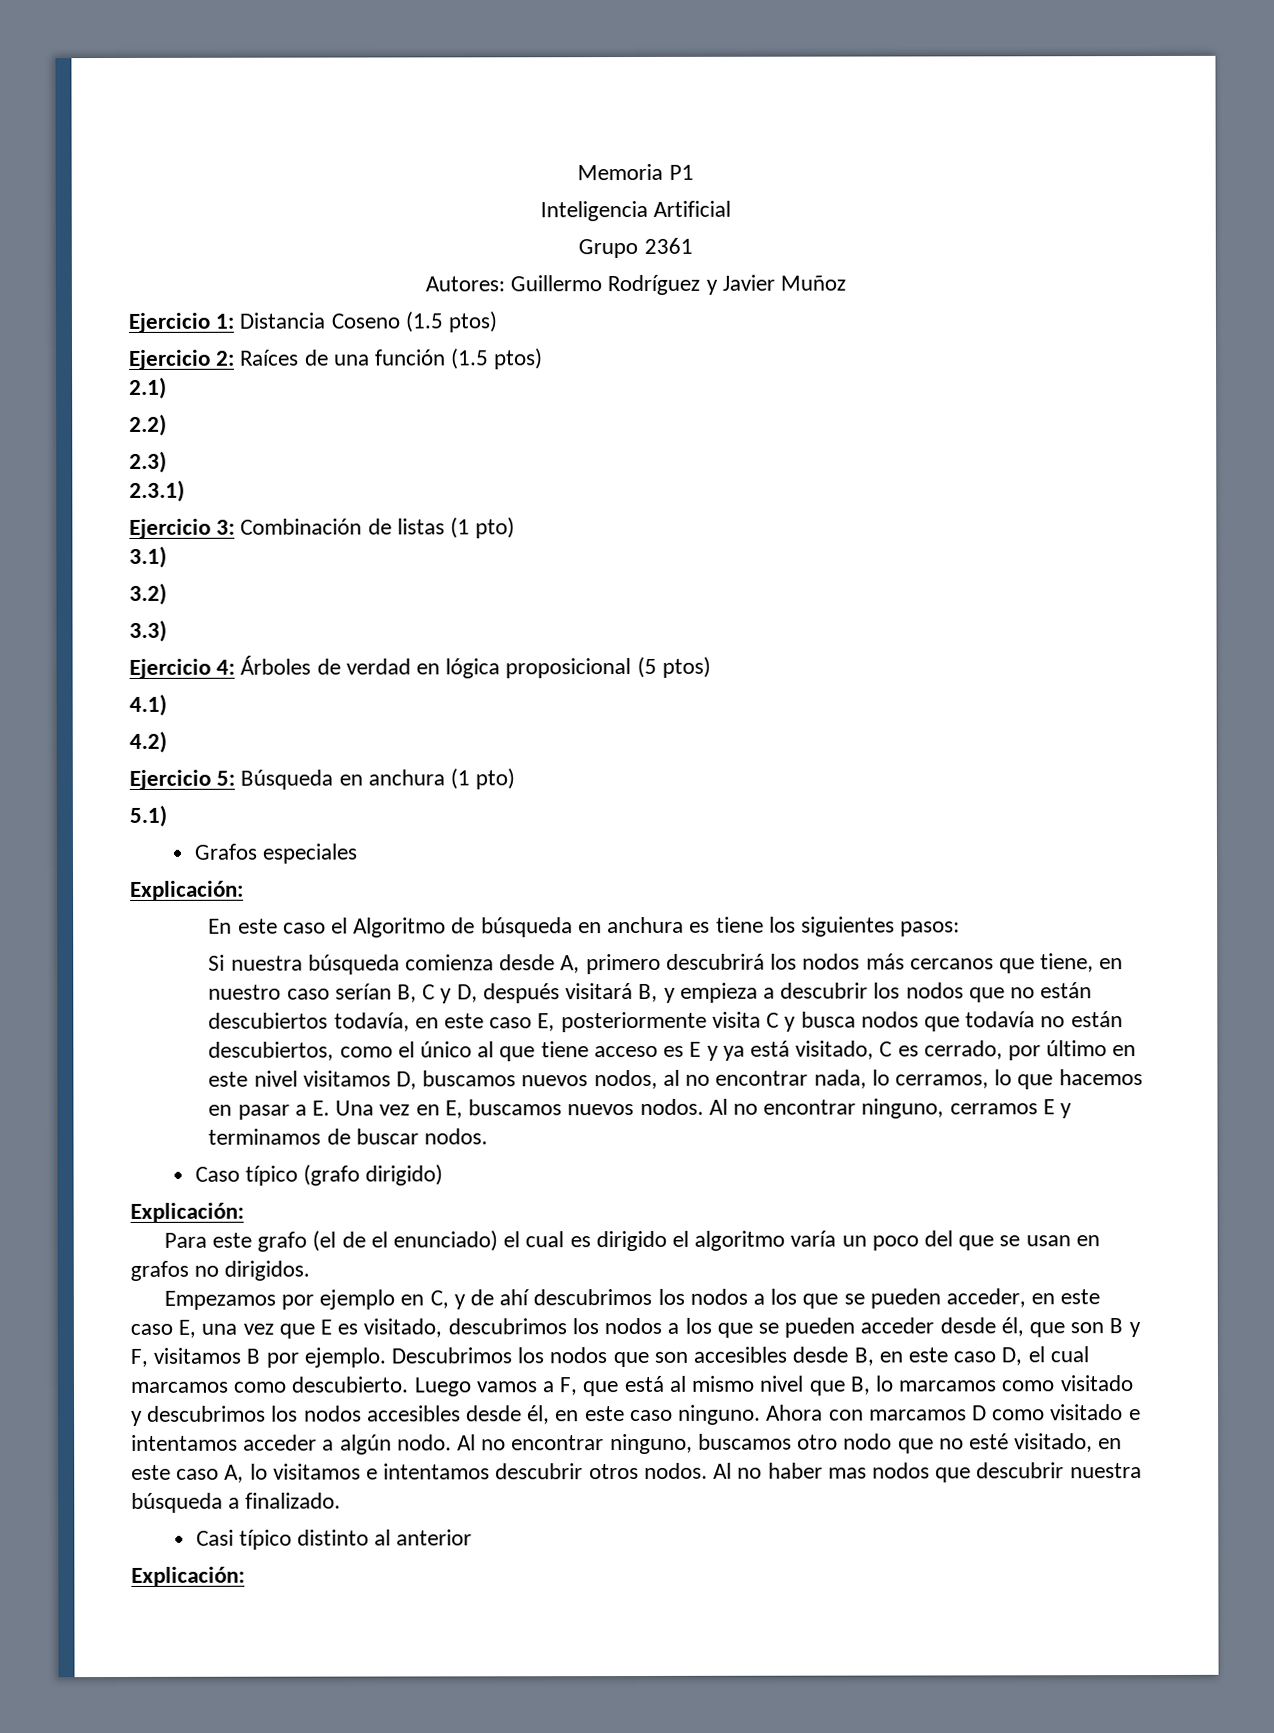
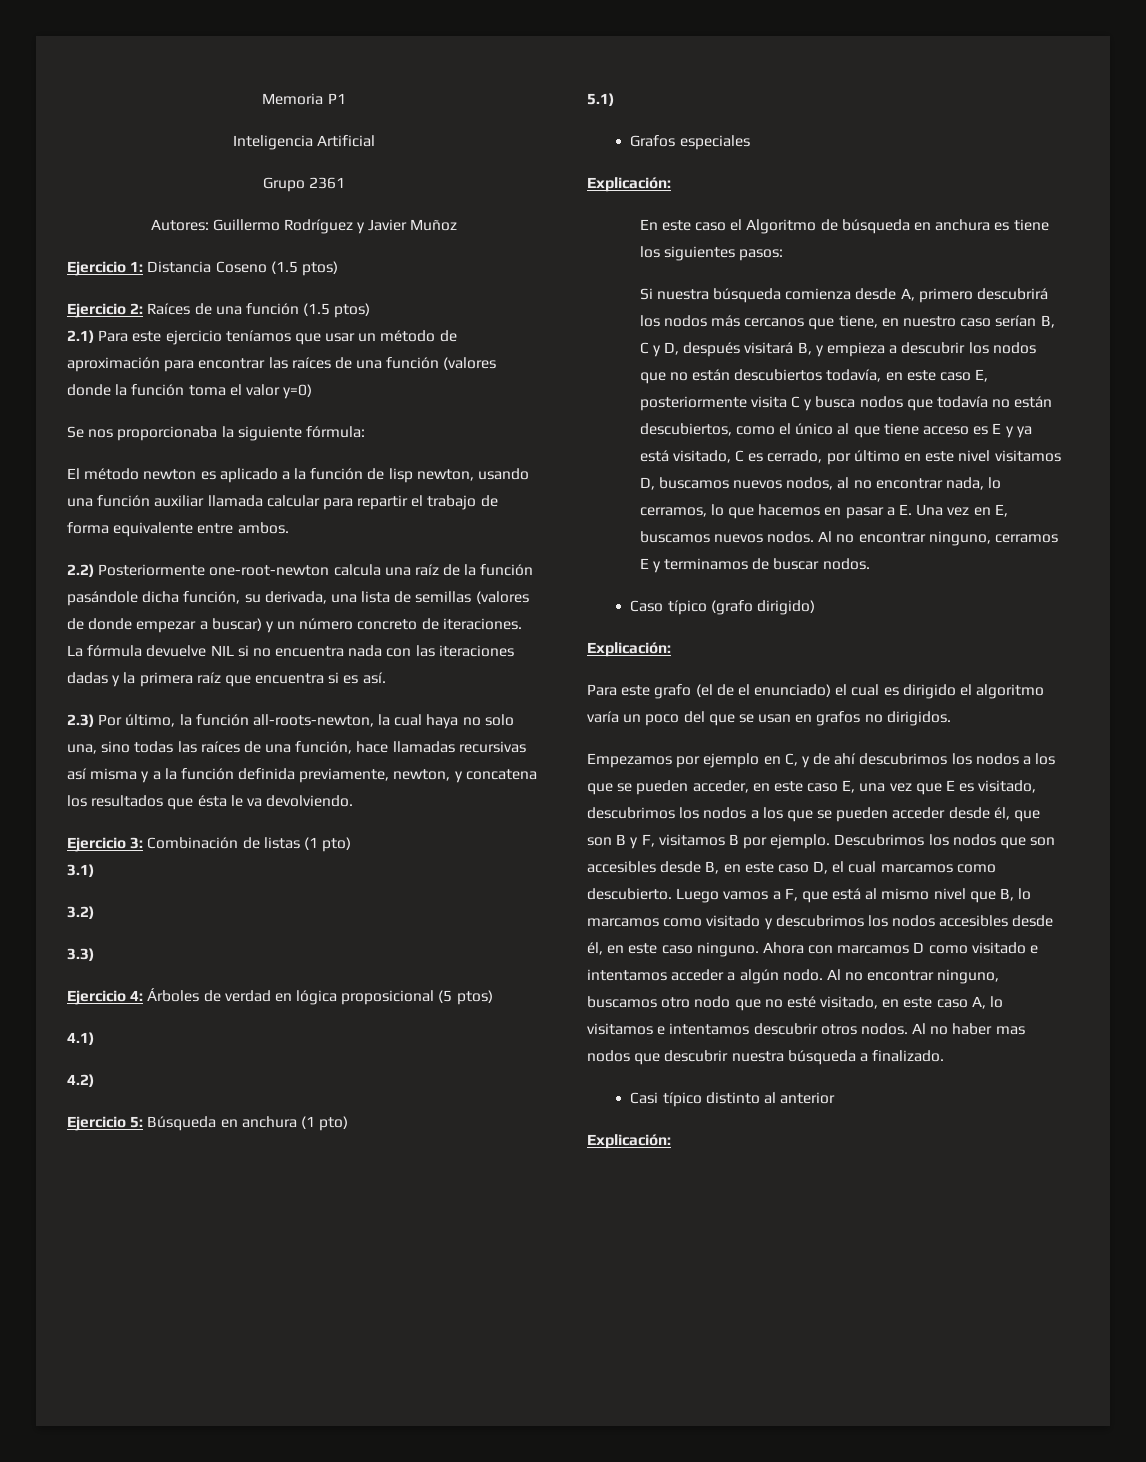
[129,413,167,436] [129,450,167,473] [129,479,185,502] // 2.2) // 2.3) // 2.3.1) -> [98,330,457,345] [67,357,497,372] [67,384,313,399] [67,426,365,441] [67,468,530,483] [67,495,498,510] [67,522,289,537] [67,564,534,577] [67,591,529,606] [67,618,522,633] [67,645,514,657] [67,672,386,687] [67,714,514,729] [67,741,526,754] [67,768,537,783] [67,795,354,810] Para este ejercicio teníamos que usar un método de aproximación para encontrar las raíces de una función (valores donde la función toma el valor y=0) // Se nos proporcionaba la siguiente fórmula: // El método newton es aplicado a la función de lisp newton, usando una función auxiliar llamada calcular para repartir el trabajo de forma equivalente entre ambos. // 2.2) Posteriormente one-root-newton calcula una raíz de la función pasándole dicha función, su derivada, una lista de semillas (valores de donde empezar a buscar) y un número concreto de iteraciones. La fórmula devuelve NIL si no encuentra nada con las iteraciones dadas y la primera raíz que encuentra si es así. // 2.3) Por último, la función all-roots-newton, la cual haya no solo una, sino todas las raíces de una función, hace llamadas recursivas así misma y a la función definida previamente, newton, y concatena los resultados que ésta le va devolviendo.

